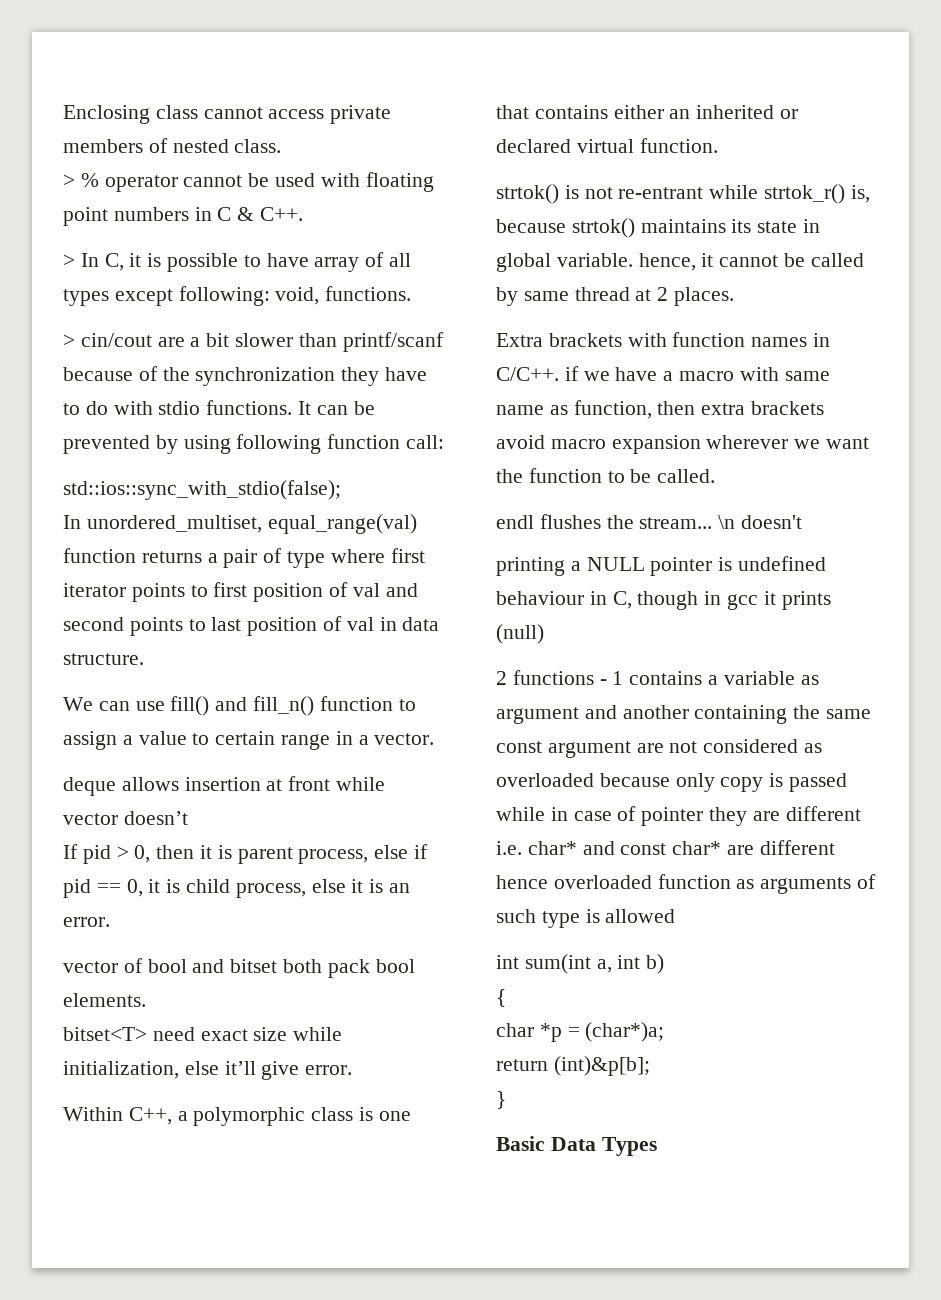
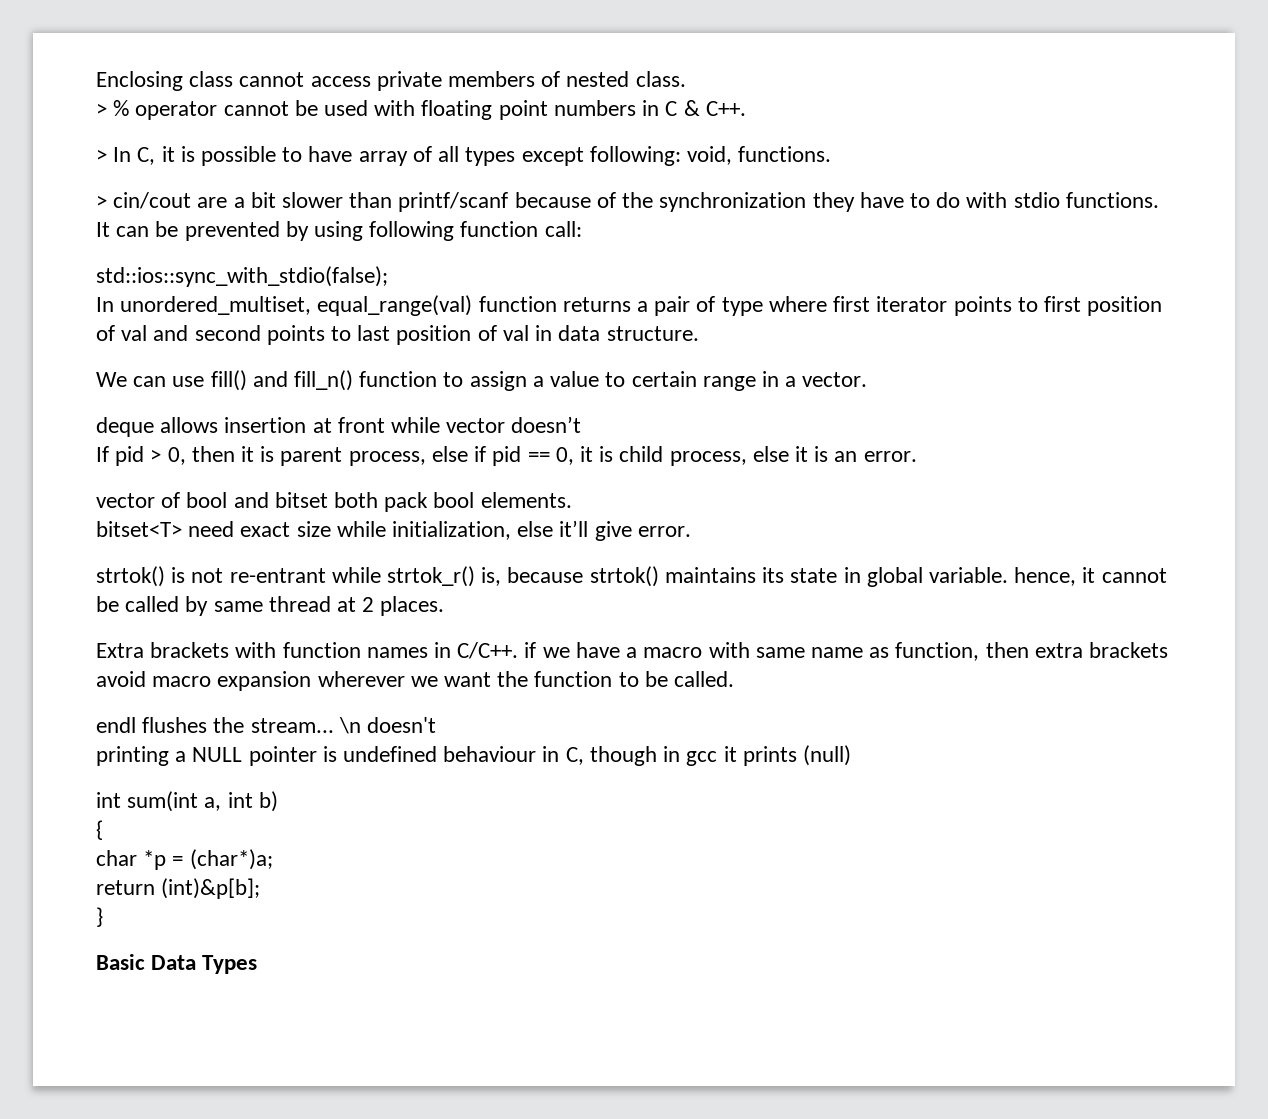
[63,1107,411,1126] [496,105,799,119] [496,138,718,153] // Within C++, a polymorphic class is one that contains either an inherited or declared virtual function. -> (691, 531) none
[496,670,819,685] [496,705,872,724] [496,739,823,758] [496,773,848,792] [496,806,861,826] [496,840,835,855] [496,874,877,894] [496,909,676,928] // 2 functions - 1 contains a variable as argument and another containing the same const argument are not considered as overloaded because only copy is passed while in case of pointer they are different i.e. char* and const char* are different hence overloaded function as arguments of such type is allowed -> (851, 755) none

